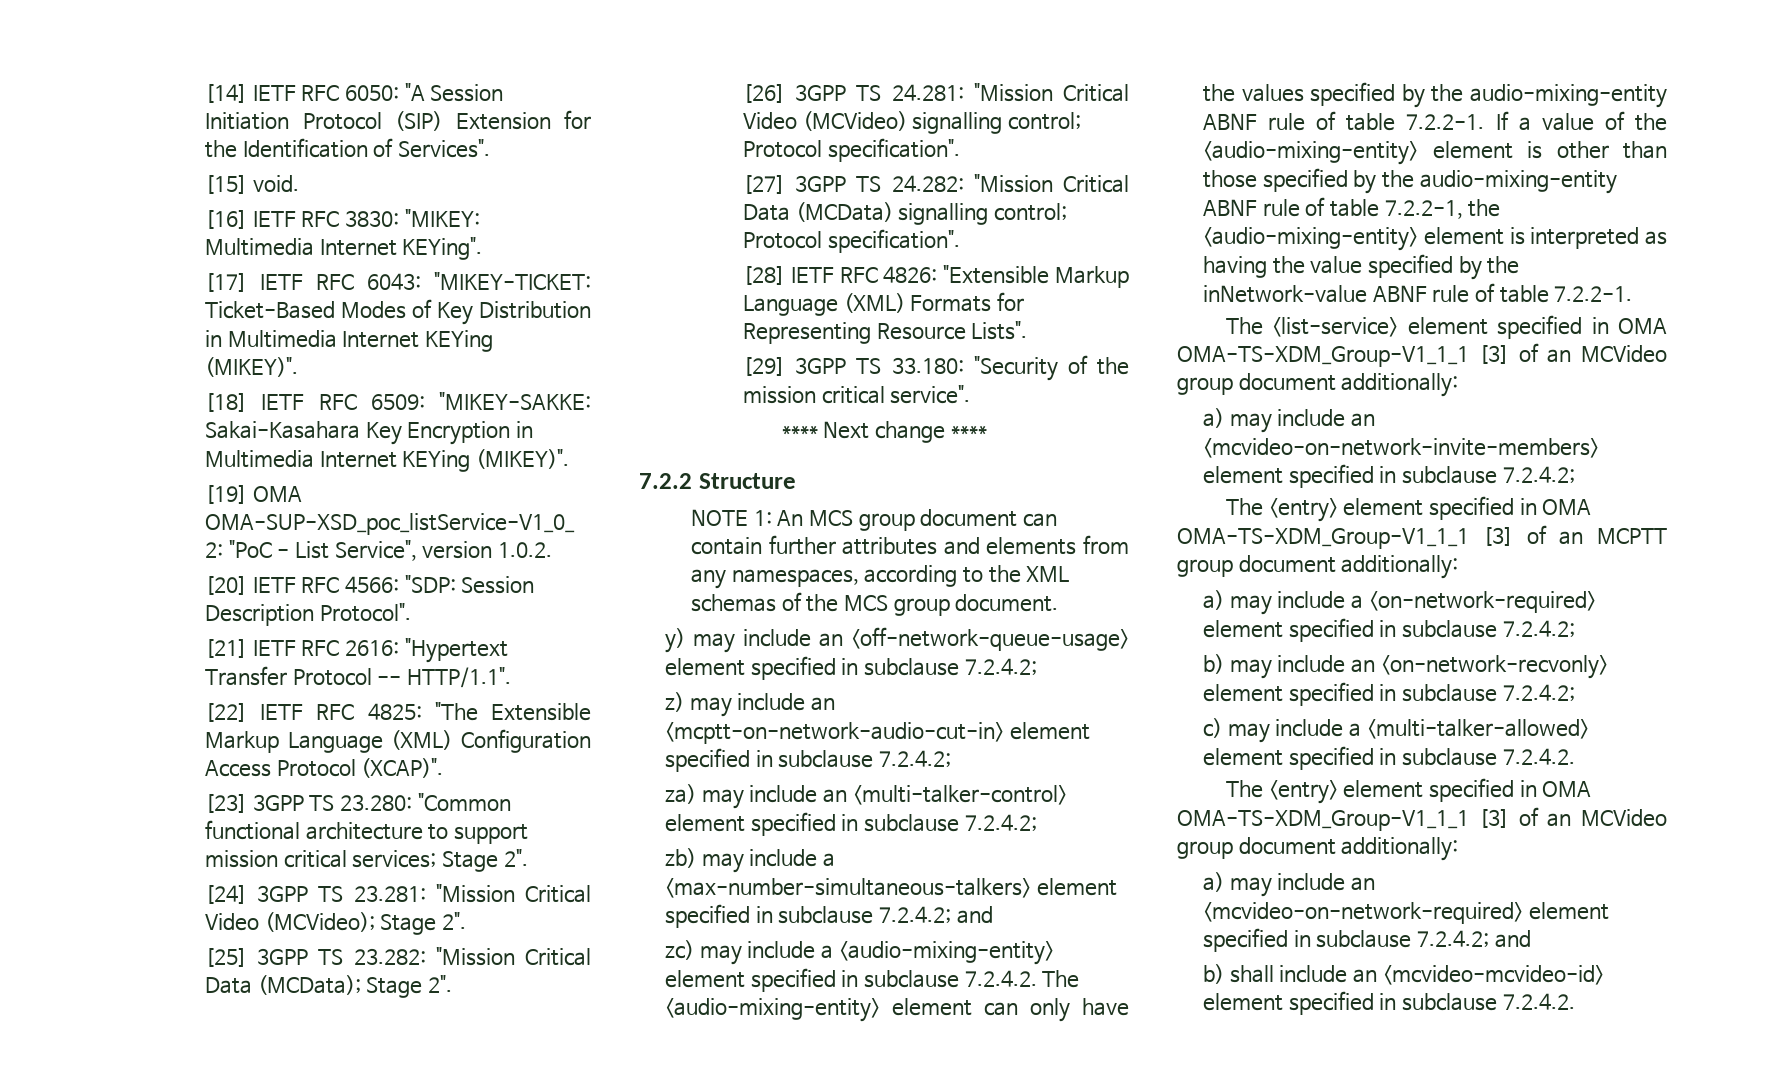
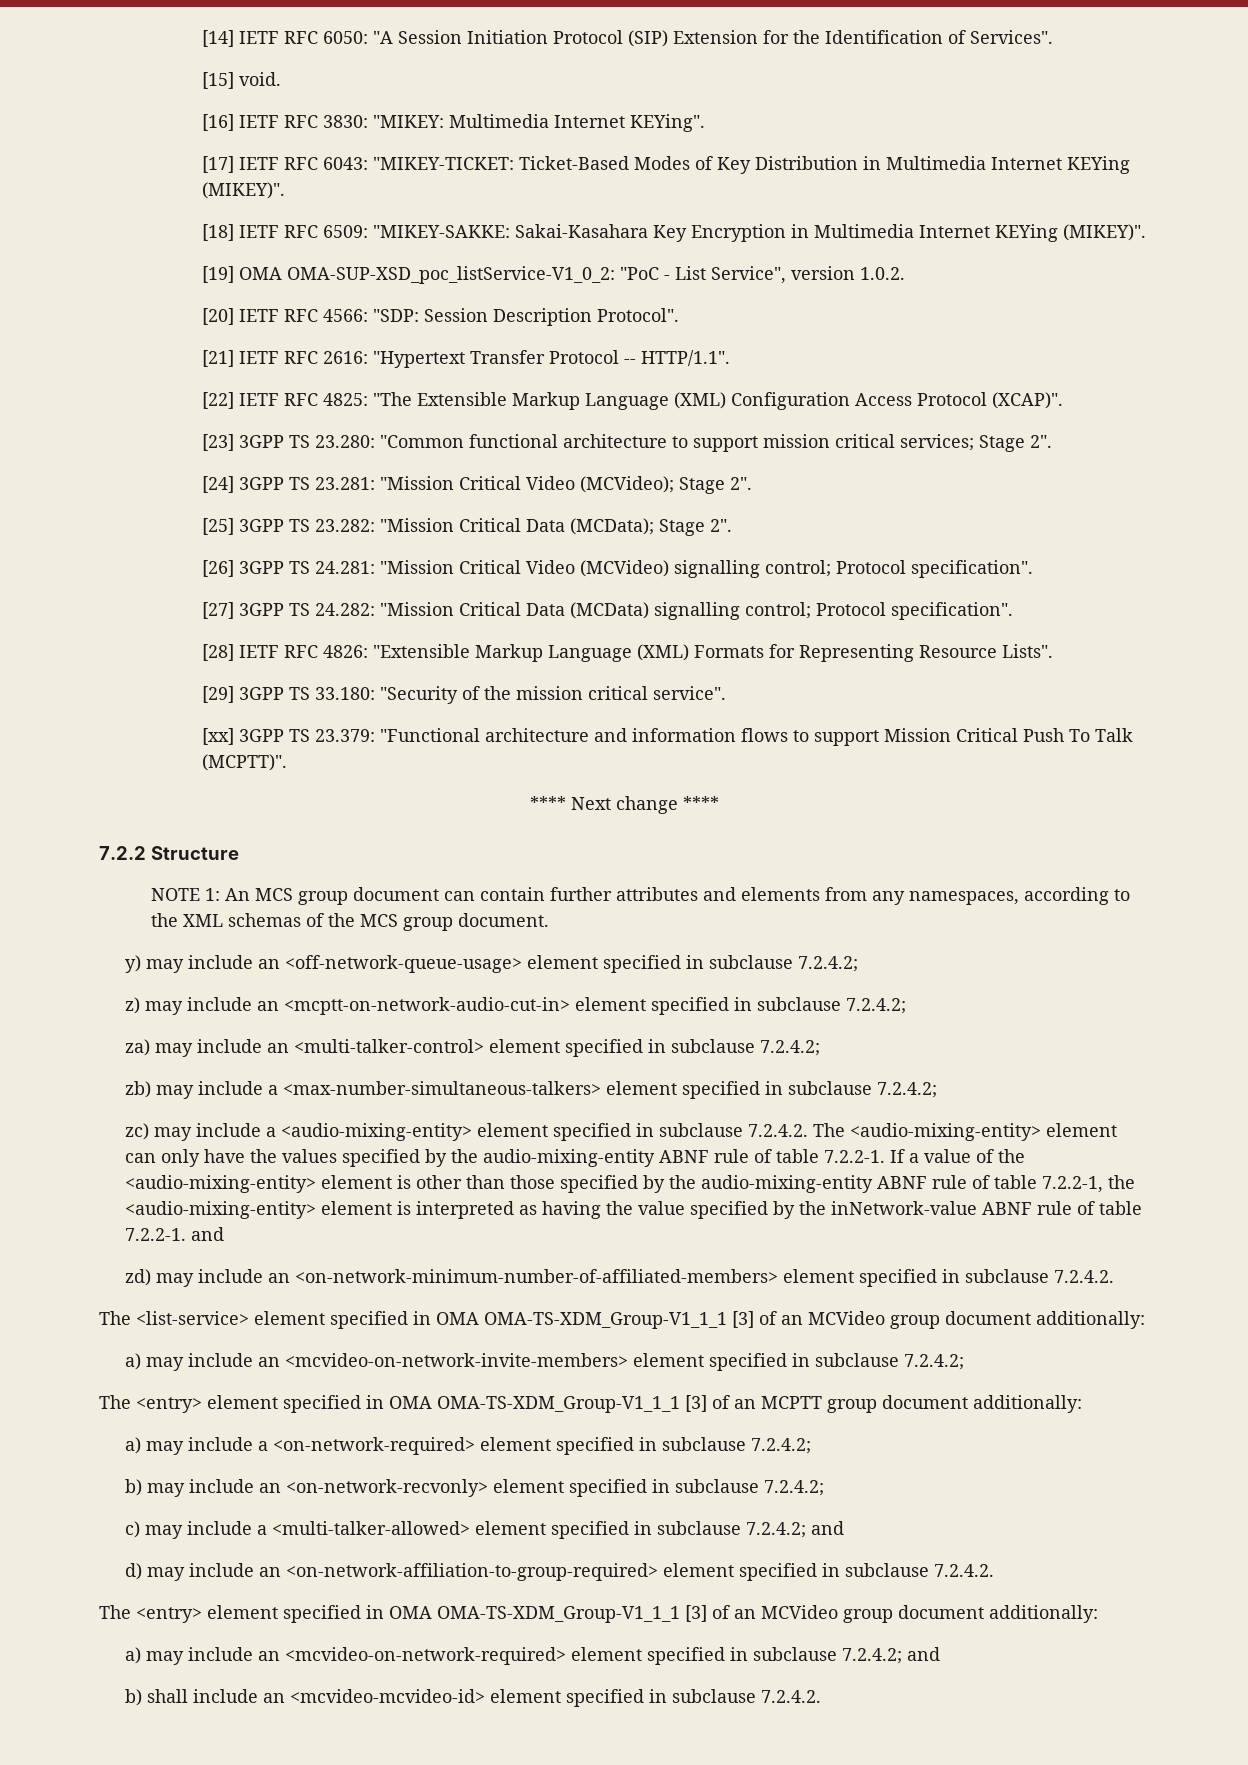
(971, 394) none -> [202,728,1134,746] [202,754,288,771] // [xx] 3GPP TS 23.379: "Functional architecture and information flows to support Mission Critical Push To Talk (MCPTT)".
[956,906,993,924] and -> (937, 1090) none
(1633, 294) none -> [190,1227,224,1241] [124,1269,1114,1287] and // zd) may include an <on-network-minimum-number-of-affiliated-members> element specified in subclause 7.2.4.2.
(1498, 757) none -> [745,1521,844,1538] [124,1563,929,1581] 7.2.4.2; and // d) may include an <on-network-affiliation-to-group-required> element specified in subclause

